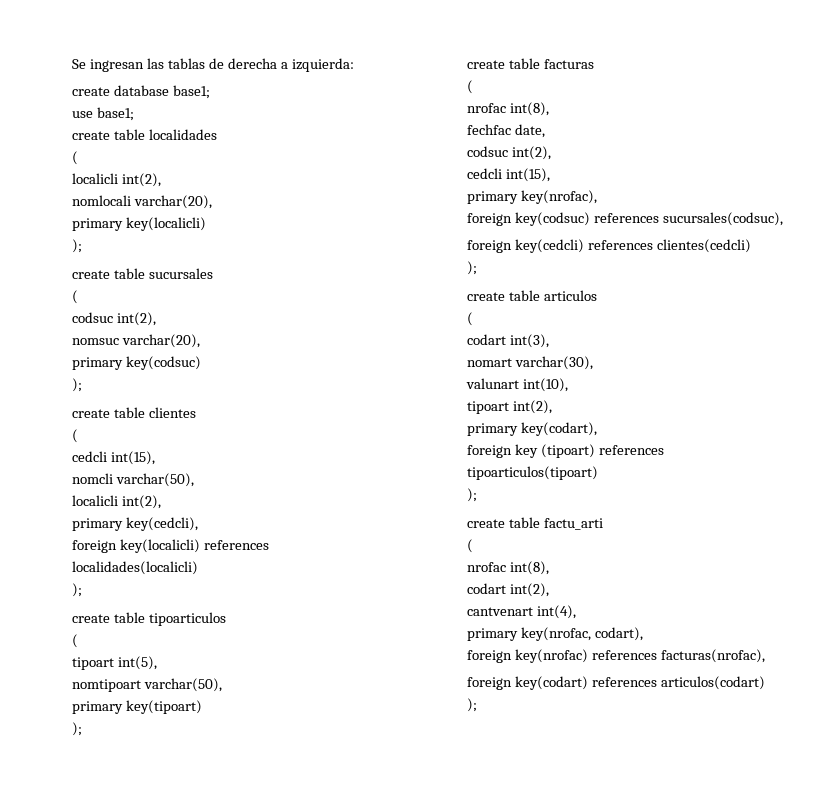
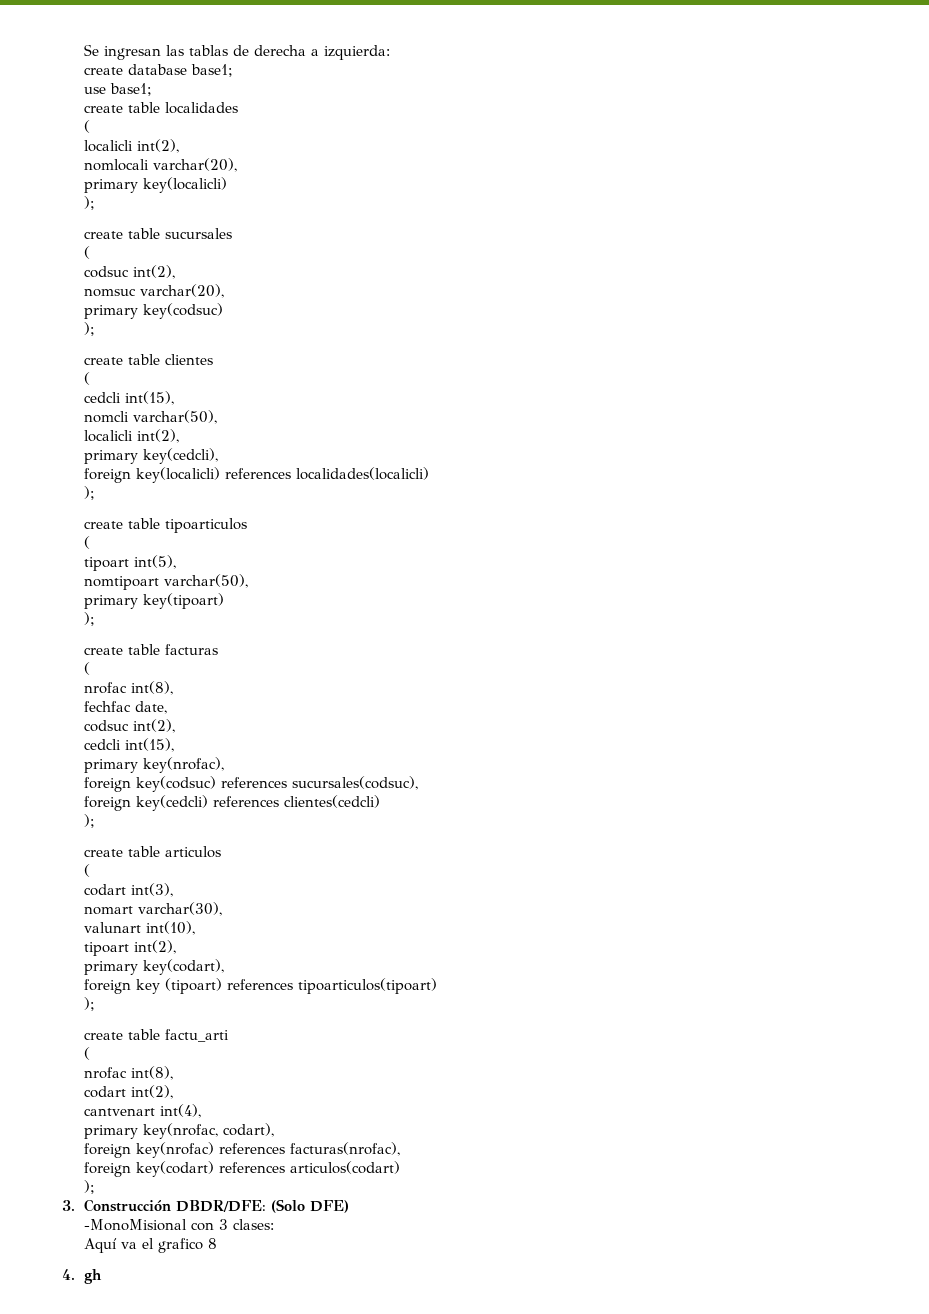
(478, 705) none -> [61,1199,350,1213] [84,1219,275,1231] [84,1238,218,1253] [61,1269,103,1284] // 3. Construcción DBDR/DFE: (Solo DFE) // -MonoMisional con 3 clases: // Aquí va el grafico 8 // 4. gh

